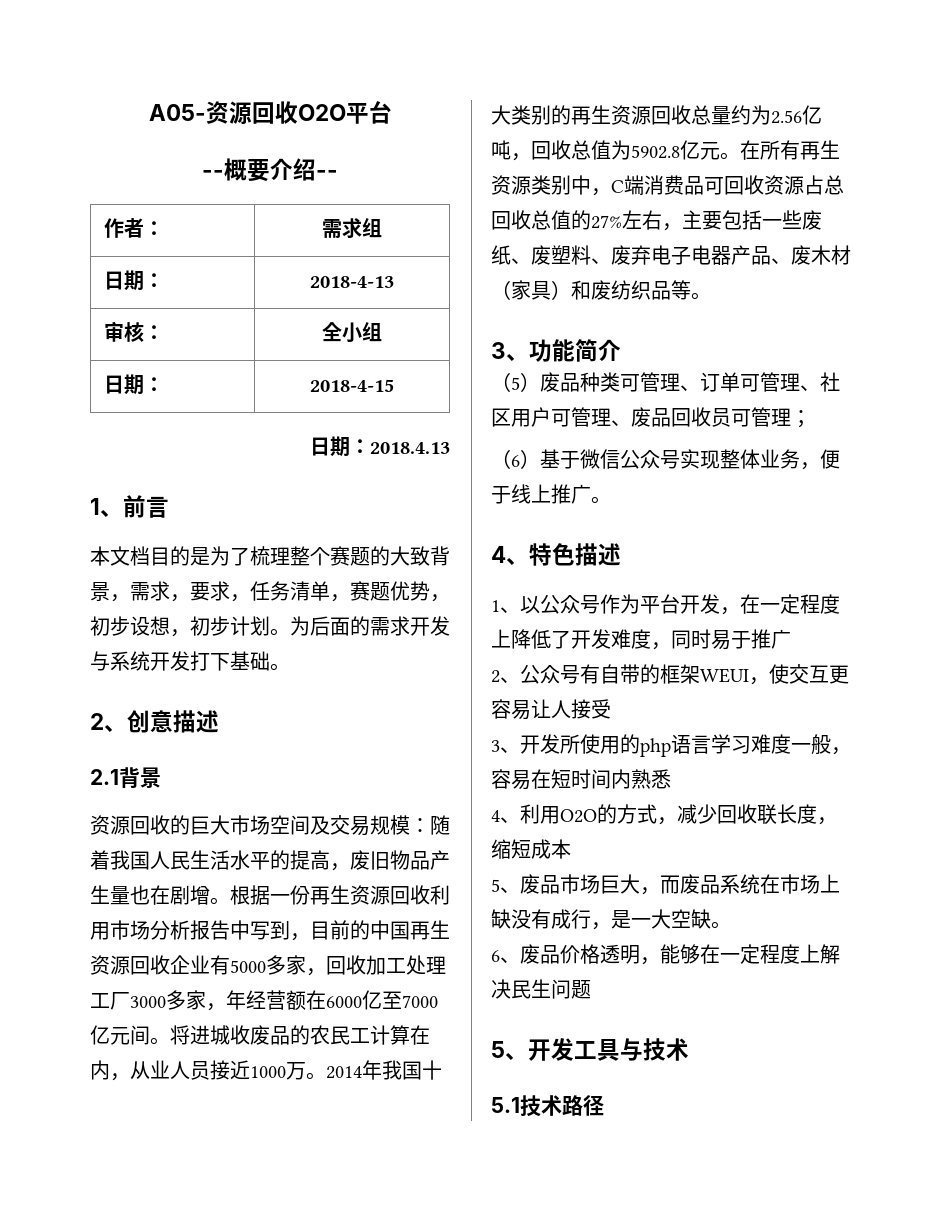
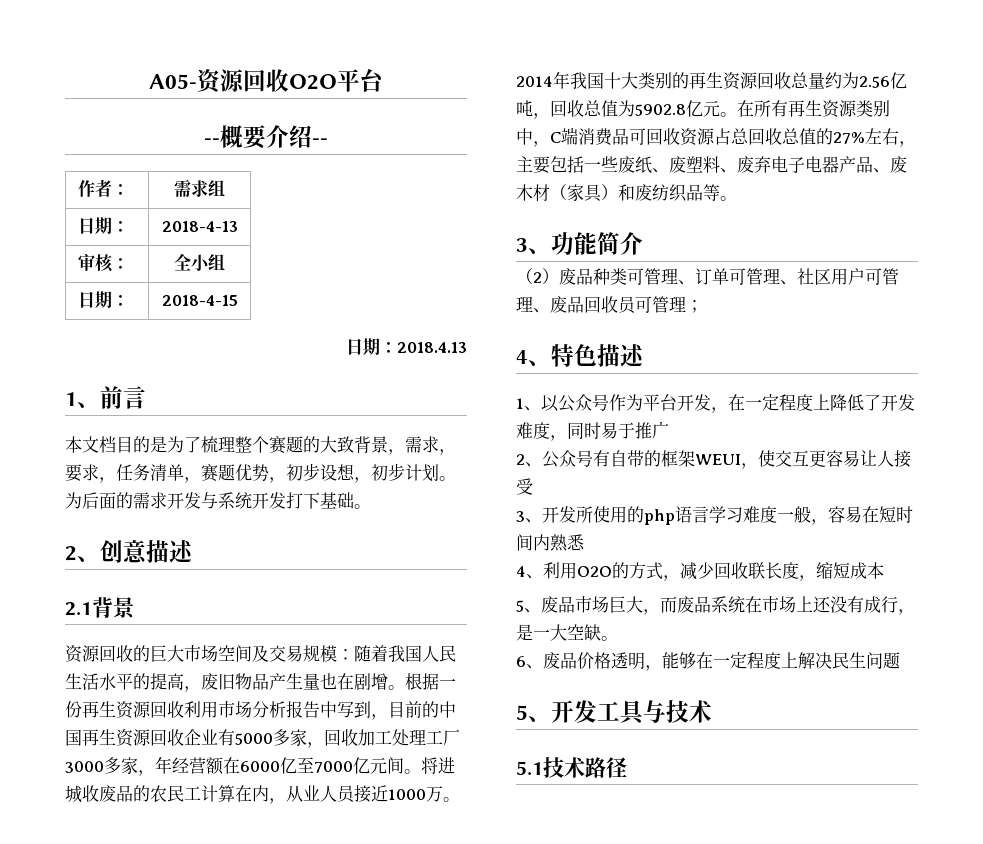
[511,377,520,390] 5 -> [533,272,542,283] 2
[491,449,840,470] [491,484,611,504] // （6）基于微信公众号实现整体业务，便于线上推广。 -> (703, 306) none
[491,909,511,929] 缺 -> [813,596,831,613] 还

